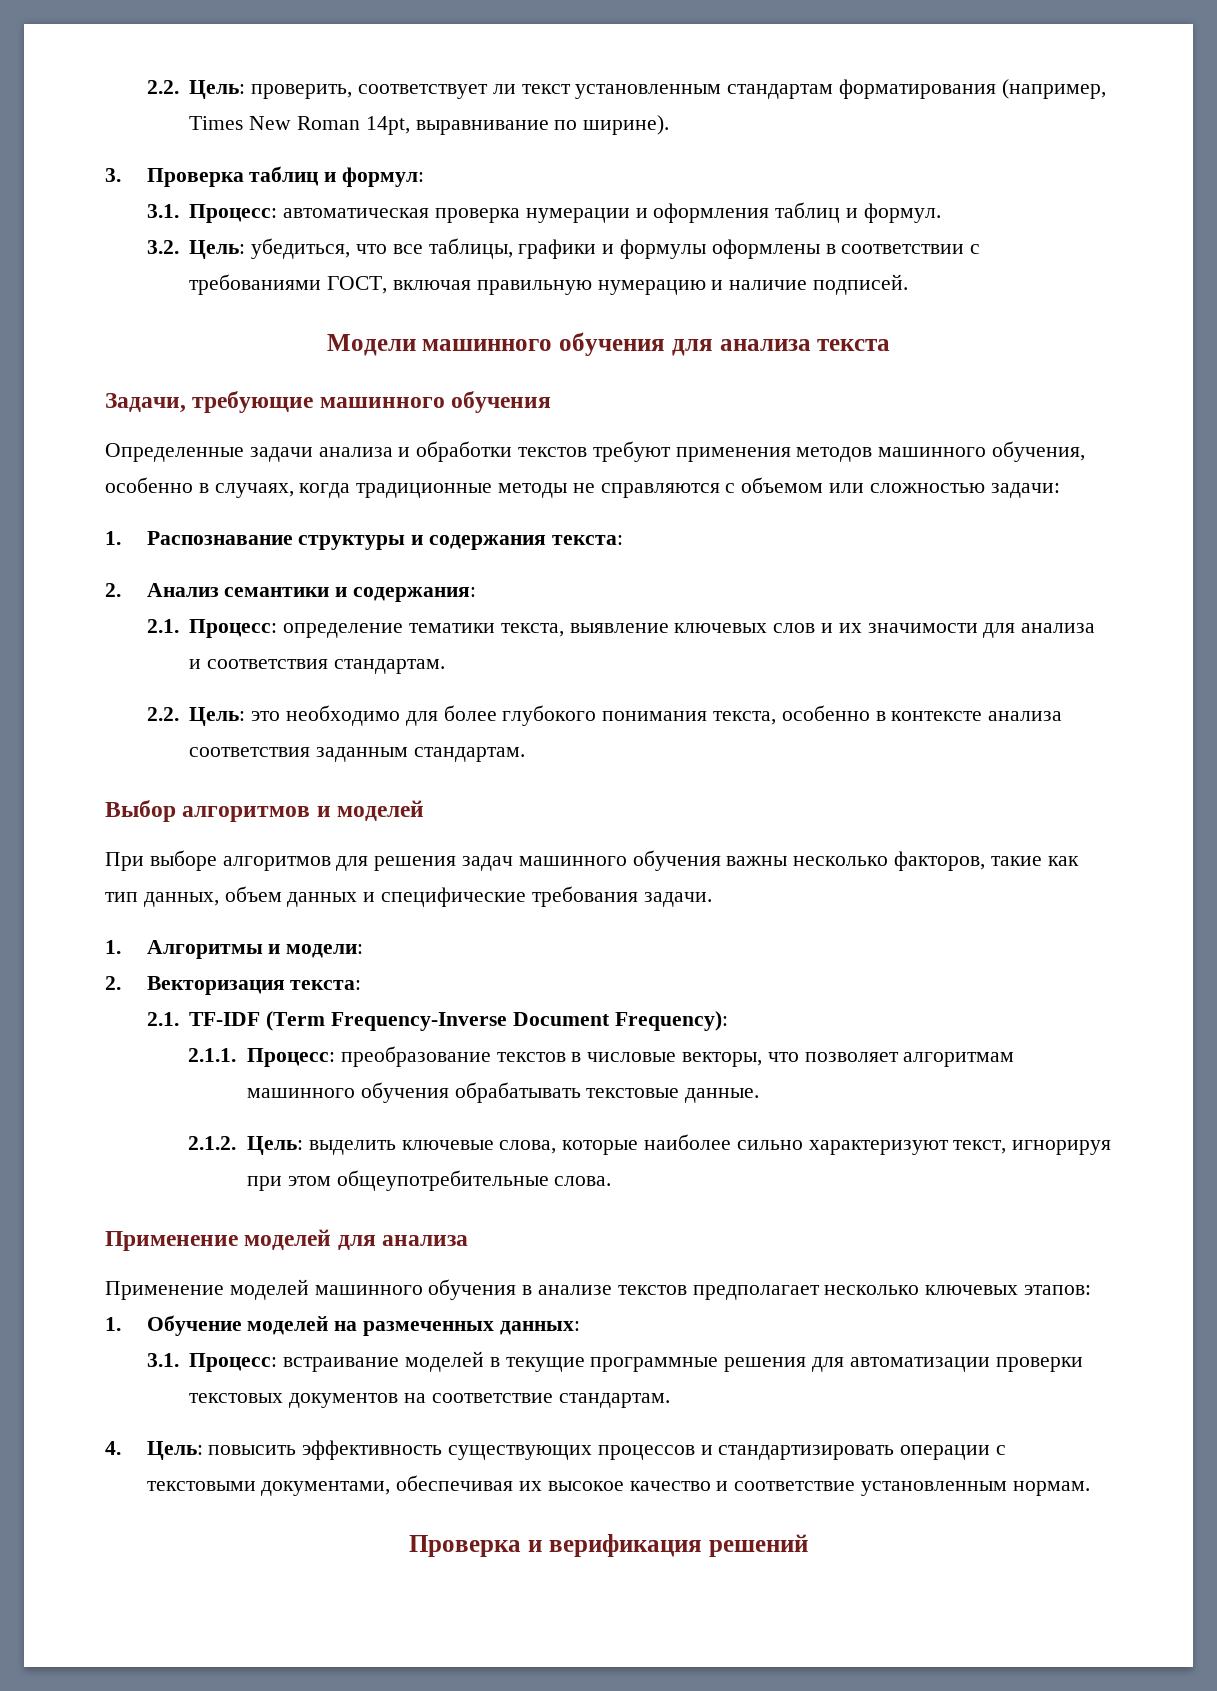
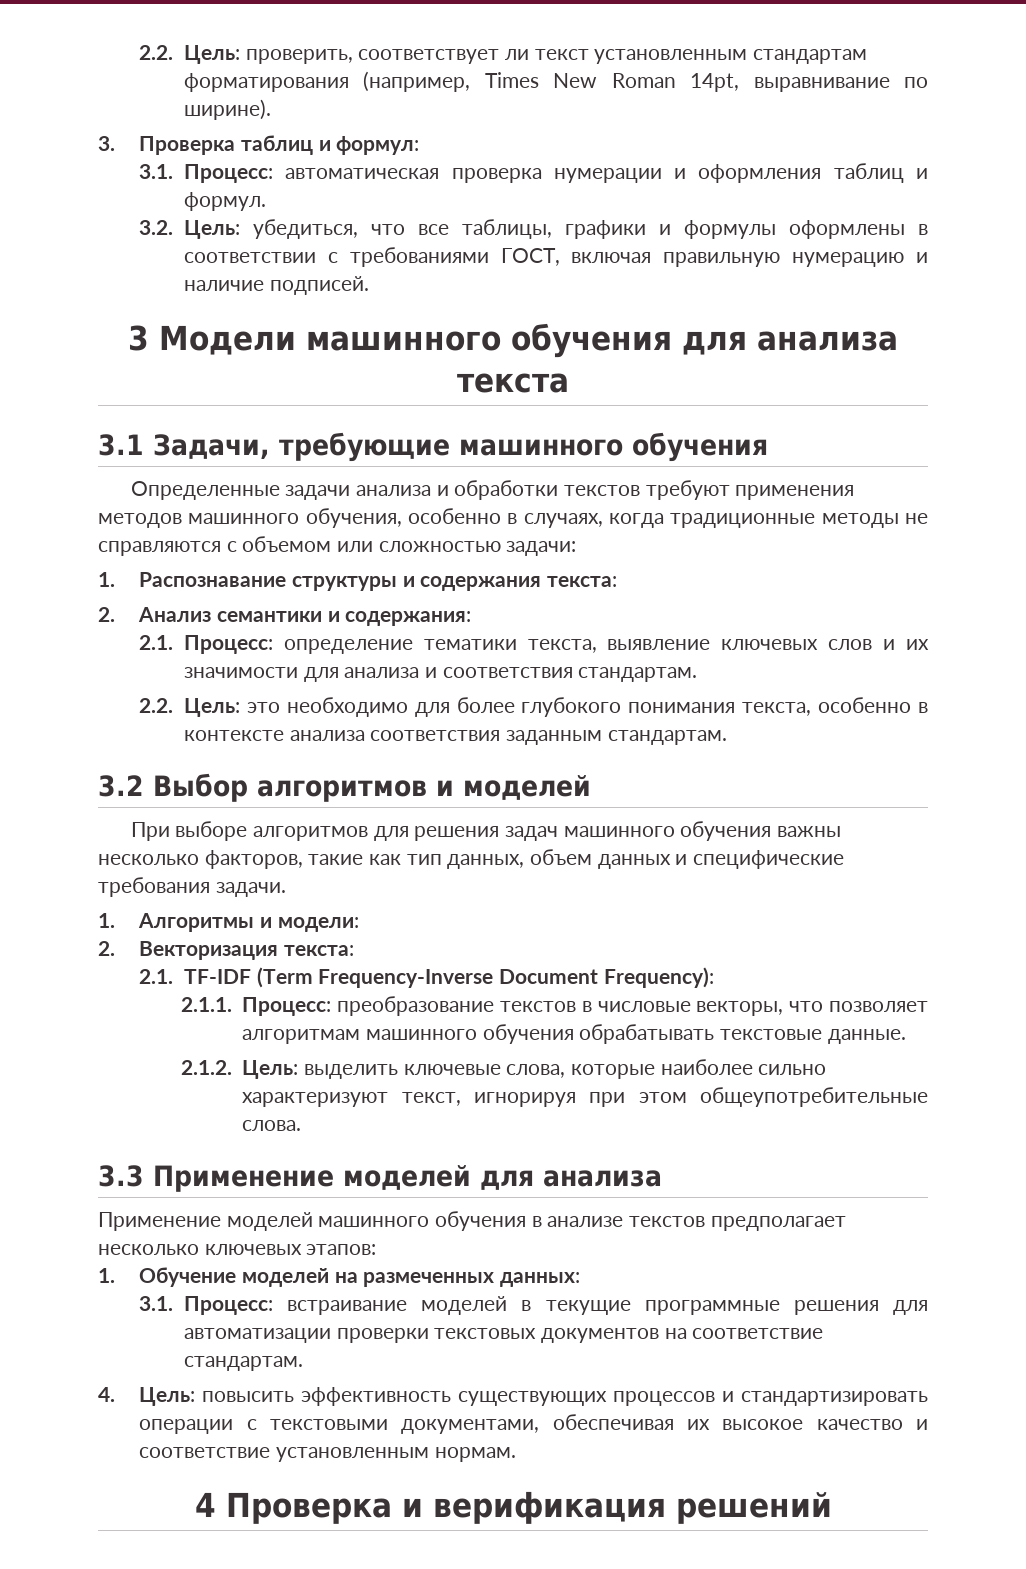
(908, 284) none -> [128,325,149,351] 3
(891, 345) none -> [98,434,144,456] 3.1
(525, 754) none -> [98,775,144,797] 3.2
(612, 1181) none -> [98,1165,144,1187] 3.3
(1090, 1488) none -> [194,1492,216,1517] 4

